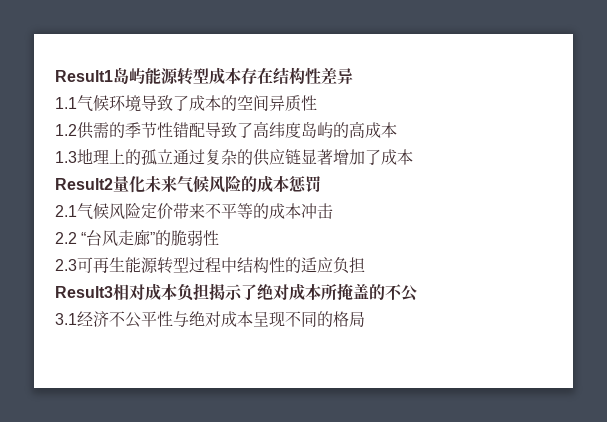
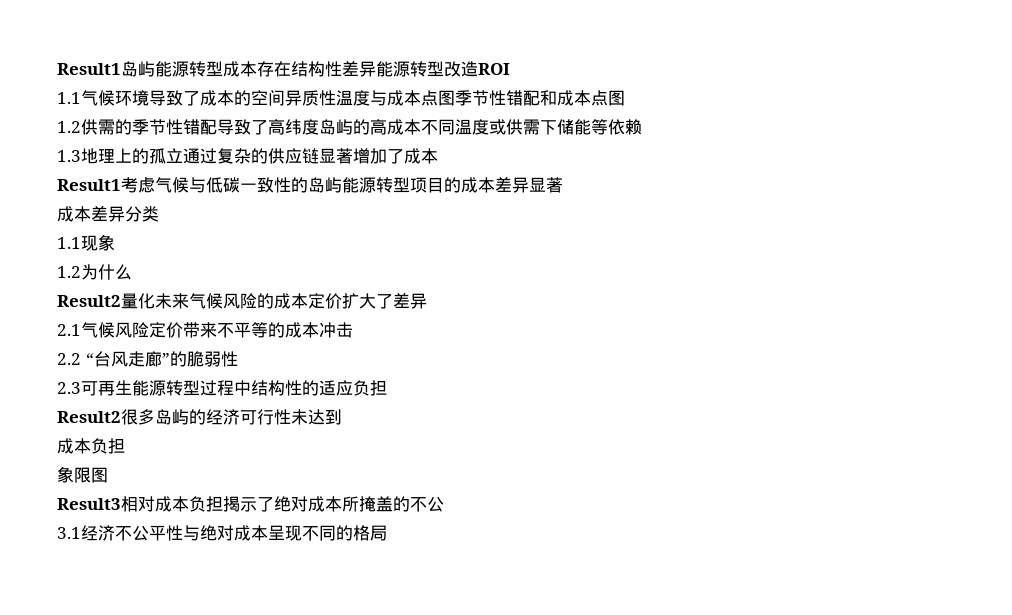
(353, 76) none -> [376,61,510,77] 能源转型改造ROI
(317, 103) none -> [336,90,625,106] 温度与成本点图季节性错配和成本点图
(397, 130) none -> [421,119,642,135] 不同温度或供需下储能等依赖
(413, 157) none -> [57,177,563,193] [57,206,159,222] [57,234,115,251] [57,264,132,280] // Result1考虑气候与低碳一致性的岛屿能源转型项目的成本差异显著 // 成本差异分类 // 1.1现象 // 1.2为什么
[289,175,321,193] 惩罚 -> [308,293,427,309] 定价扩大了差异
(365, 265) none -> [57,409,342,425] [57,438,125,454] [57,466,108,483] // Result2很多岛屿的经济可行性未达到 // 成本负担 // 象限图

